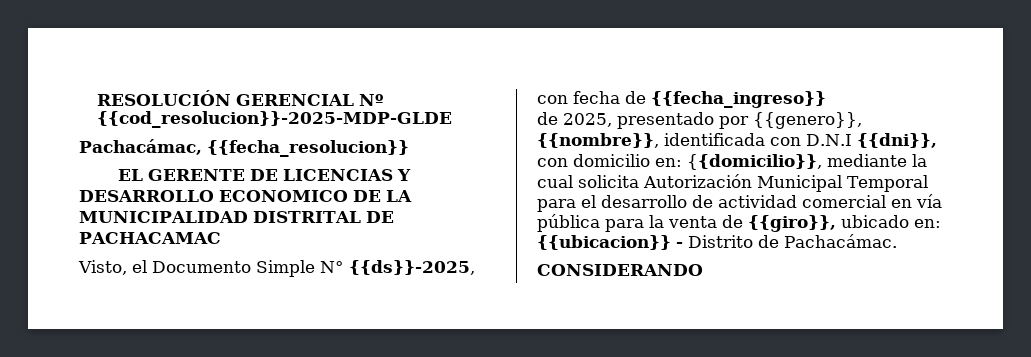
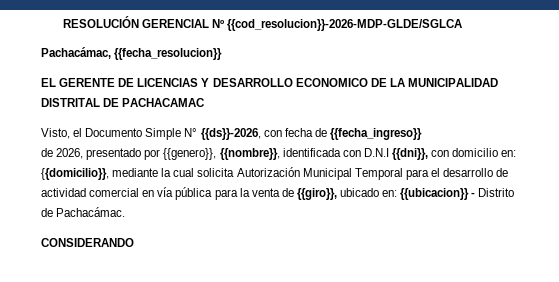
[97,111,453,128] {{cod_resolucion}}-2025-MDP-GLDE -> [227,19,463,31] {{cod_resolucion}}-2026-MDP-GLDE/SGLCA
[349,260,475,275] {{ds}}-2025, -> [200,128,261,140] {{ds}}-2026,
[563,113,612,127] 2025, -> [56,148,84,159] 2026,

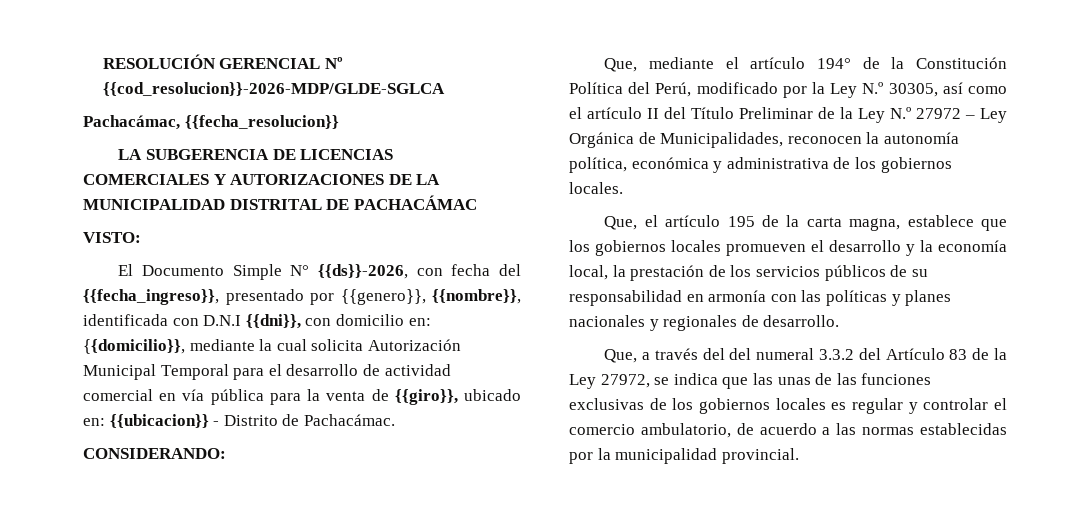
[227,19,463,31] {{cod_resolucion}}-2026-MDP-GLDE/SGLCA -> [102,82,445,96] {{cod_resolucion}}-2026-MDP/GLDE-SGLCA
[41,78,368,87] EL GERENTE DE LICENCIAS Y DESARROLLO ECONOMICO -> [118,149,394,160] [83,174,385,185] LA SUBGERENCIA DE LICENCIAS COMERCIALES Y AUTORIZACIONES
[122,98,205,107] [41,128,83,139] PACHACAMAC // Visto, el -> [353,195,477,210] [83,232,141,243] [118,264,134,276] PACHACÁMAC // VISTO: // El
[314,128,422,140] [41,148,84,159] de {{fecha_ingreso}} // de 2026, -> [498,264,521,276] [83,289,219,305] del {{fecha_ingreso}},
[41,238,134,247] CONSIDERANDO -> [83,448,226,459] [604,57,1007,72] [569,82,1007,98] [569,107,1007,123] [569,132,959,148] [569,157,952,173] [569,182,623,194] [604,215,1007,231] [569,240,1007,256] [569,265,928,281] [569,290,952,306] [569,315,840,331] [604,348,1007,363] [569,373,932,389] [569,398,1007,414] [569,423,1007,438] [569,448,799,464] CONSIDERANDO: // Que, mediante el artículo 194° de la Constitución Política del Perú, modificado por la Ley N.º 30305, así como el artículo II del Título Preliminar de la Ley N.º 27972 – Ley Orgánica de Municipalidades, reconocen la autonomía política, económica y administrativa de los gobiernos locales. // Que, el artículo 195 de la carta magna, establece que los gobiernos locales promueven el desarrollo y la economía local, la prestación de los servicios públicos de su responsabilidad en armonía con las políticas y planes nacionales y regionales de desarrollo. // Que, a través del del numeral 3.3.2 del Artículo 83 de la Ley 27972, se indica que las unas de las funciones exclusivas de los gobiernos locales es regular y controlar el comercio ambulatorio, de acuerdo a las normas establecidas por la municipalidad provincial.

